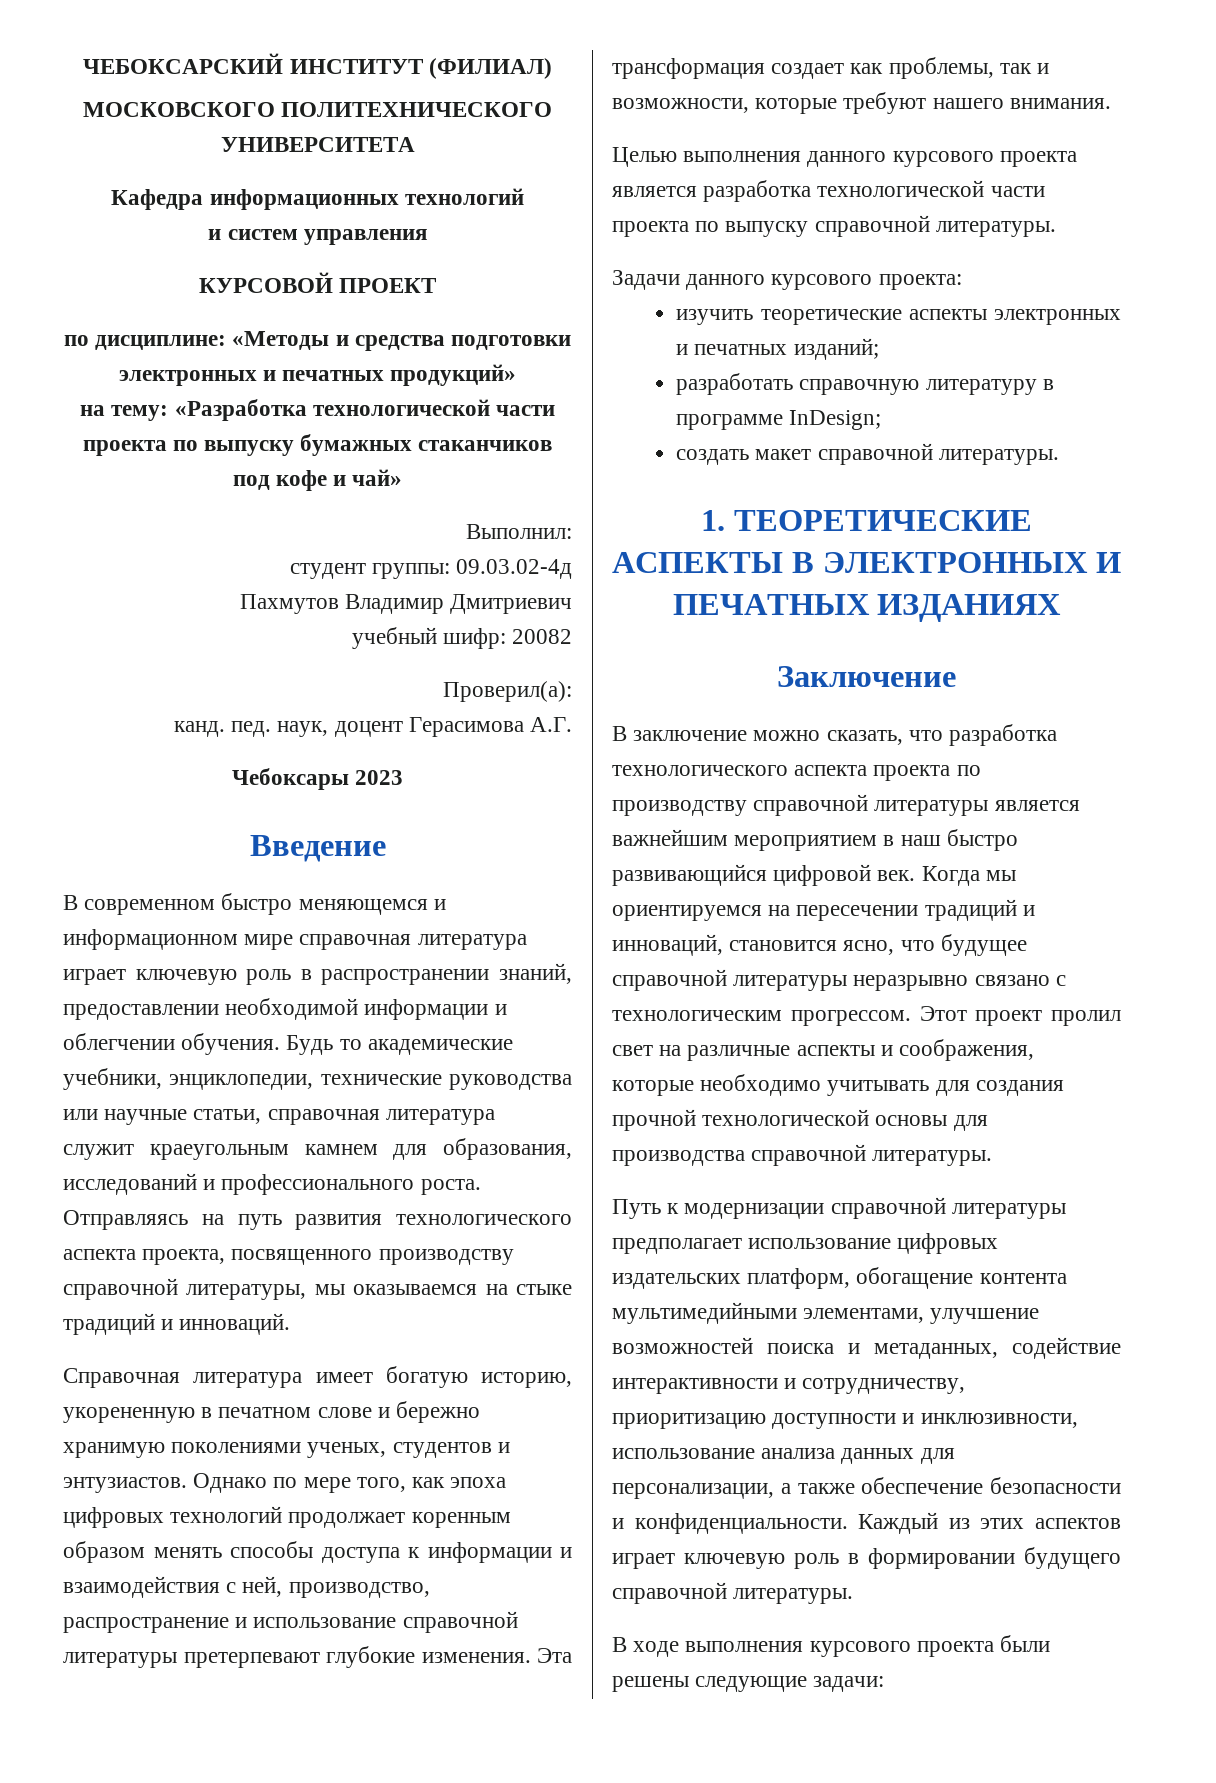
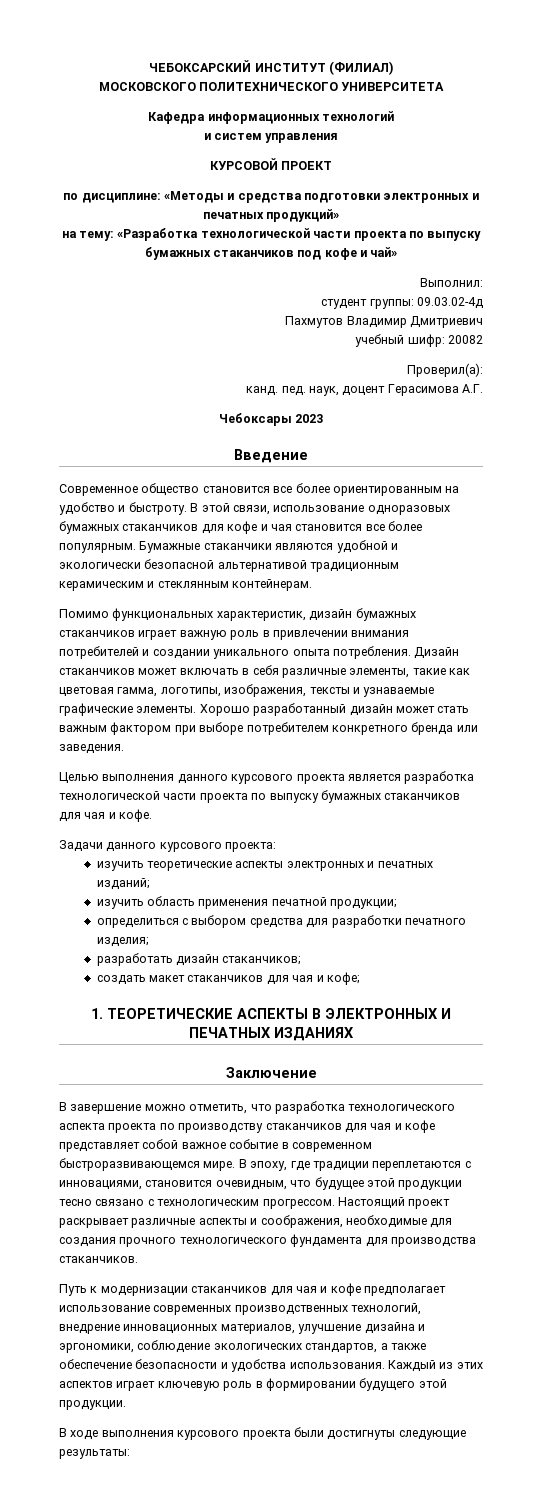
[63,893,446,915] [63,929,527,950] [63,963,572,985] [63,998,507,1020] [63,1033,513,1055] [63,1068,572,1090] [63,1109,495,1125] [63,1138,572,1160] [63,1173,481,1195] [63,1210,572,1230] [63,1249,514,1265] [63,1278,572,1300] [63,1313,291,1335] [63,1366,572,1388] [63,1401,481,1423] [63,1442,510,1458] [63,1473,507,1493] [63,1506,511,1528] [63,1541,572,1563] [63,1576,430,1598] [63,1611,518,1633] [63,1646,572,1668] [612,57,1050,79] [612,92,1111,114] В современном быстро меняющемся и информационном мире справочная литература играет ключевую роль в распространении знаний, предоставлении необходимой информации и облегчении обучения. Будь то академические учебники, энциклопедии, технические руководства или научные статьи, справочная литература служит краеугольным камнем для образования, исследований и профессионального роста. Отправляясь на путь развития технологического аспекта проекта, посвященного производству справочной литературы, мы оказываемся на стыке традиций и инноваций. // Справочная литература имеет богатую историю, укорененную в печатном слове и бережно хранимую поколениями ученых, студентов и энтузиастов. Однако по мере того, как эпоха цифровых технологий продолжает коренным образом менять способы доступа к информации и взаимодействия с ней, производство, распространение и использование справочной литературы претерпевают глубокие изменения. Эта трансформация создает как проблемы, так и возможности, которые требуют нашего внимания. -> [59,483,460,496] [59,502,450,515] [59,521,422,534] [59,540,398,553] [59,559,400,572] [59,579,313,591] [59,608,416,621] [59,630,410,640] [59,646,460,659] [59,665,470,678] [59,684,435,697] [59,703,470,716] [59,722,478,735] [59,744,124,754] Современное общество становится все более ориентированным на удобство и быстроту. В этой связи, использование одноразовых бумажных стаканчиков для кофе и чая становится все более популярным. Бумажные стаканчики являются удобной и экологически безопасной альтернативой традиционным керамическим и стеклянным контейнерам. // Помимо функциональных характеристик, дизайн бумажных стаканчиков играет важную роль в привлечении внимания потребителей и создании уникального опыта потребления. Дизайн стаканчиков может включать в себя различные элементы, такие как цветовая гамма, логотипы, изображения, тексты и узнаваемые графические элементы. Хорошо разработанный дизайн может стать важным фактором при выборе потребителем конкретного бренда или заведения.
[814,215,1056,237] справочной литературы. -> [320,790,461,803] [59,809,153,822] бумажных стаканчиков для чая и кофе.
[676,373,1054,395] [676,410,882,430] [676,443,1059,465] разработать справочную литературу в программе InDesign; // создать макет справочной литературы. -> [96,896,398,909] [96,915,466,928] [96,937,149,947] [96,953,302,966] [96,972,360,985] изучить область применения печатной продукции; // определиться с выбором средства для разработки печатного изделия; // разработать дизайн стаканчиков; // создать макет стаканчиков для чая и кофе;
[633,730,903,745] заключение можно сказать, -> [70,1104,248,1114] завершение можно отметить,
[753,794,1080,816] [612,829,1018,851] [612,864,1016,886] [612,899,1035,921] [612,934,1027,956] [612,969,1066,991] [612,1006,1121,1026] [612,1039,1035,1061] [612,1074,1064,1096] [612,1109,988,1131] [612,1144,993,1166] [612,1197,1066,1219] [612,1233,999,1254] [612,1267,1067,1289] [612,1302,1040,1324] [612,1337,1121,1359] [612,1378,966,1394] [612,1413,1078,1429] [612,1448,955,1464] [612,1483,774,1499] справочной литературы является важнейшим мероприятием в наш быстро развивающийся цифровой век. Когда мы ориентируемся на пересечении традиций и инноваций, становится ясно, что будущее справочной литературы неразрывно связано с технологическим прогрессом. Этот проект пролил свет на различные аспекты и соображения, которые необходимо учитывать для создания прочной технологической основы для производства справочной литературы. // Путь к модернизации справочной литературы предполагает использование цифровых издательских платформ, обогащение контента мультимедийными элементами, улучшение возможностей поиска и метаданных, содействие интерактивности и сотрудничеству, приоритизацию доступности и инклюзивности, использование анализа данных для персонализации, -> [265,1120,435,1133] [59,1139,372,1152] [59,1158,471,1171] [59,1177,463,1190] [59,1197,451,1209] [59,1215,453,1228] [59,1234,476,1247] [59,1256,138,1263] [59,1283,446,1296] [59,1303,422,1315] [59,1322,425,1334] [59,1340,378,1353] стаканчиков для чая и кофе представляет собой важное событие в современном быстроразвивающемся мире. В эпоху, где традиции переплетаются с инновациями, становится очевидным, что будущее этой продукции тесно связано с технологическим прогрессом. Настоящий проект раскрывает различные аспекты и соображения, необходимые для создания прочного технологического фундамента для производства стаканчиков. // Путь к модернизации стаканчиков для чая и кофе предполагает использование современных производственных технологий, внедрение инновационных материалов, улучшение дизайна и эргономики, соблюдение экологических стандартов,
[634,1513,848,1534] конфиденциальности. -> [231,1359,385,1372] удобства использования.
[612,1582,854,1604] справочной литературы. -> [418,1379,447,1388] [59,1400,126,1410] этой продукции.
[612,1676,885,1692] решены следующие задачи: -> [327,1430,466,1440] [59,1449,130,1459] достигнуты следующие результаты:

